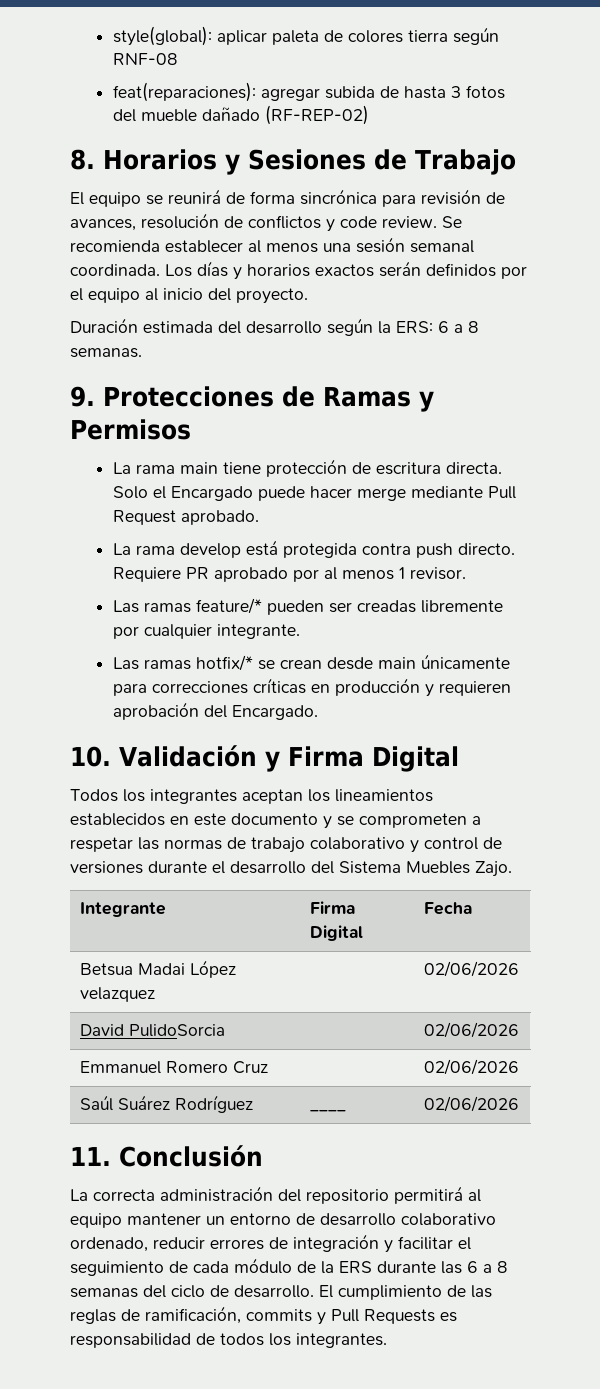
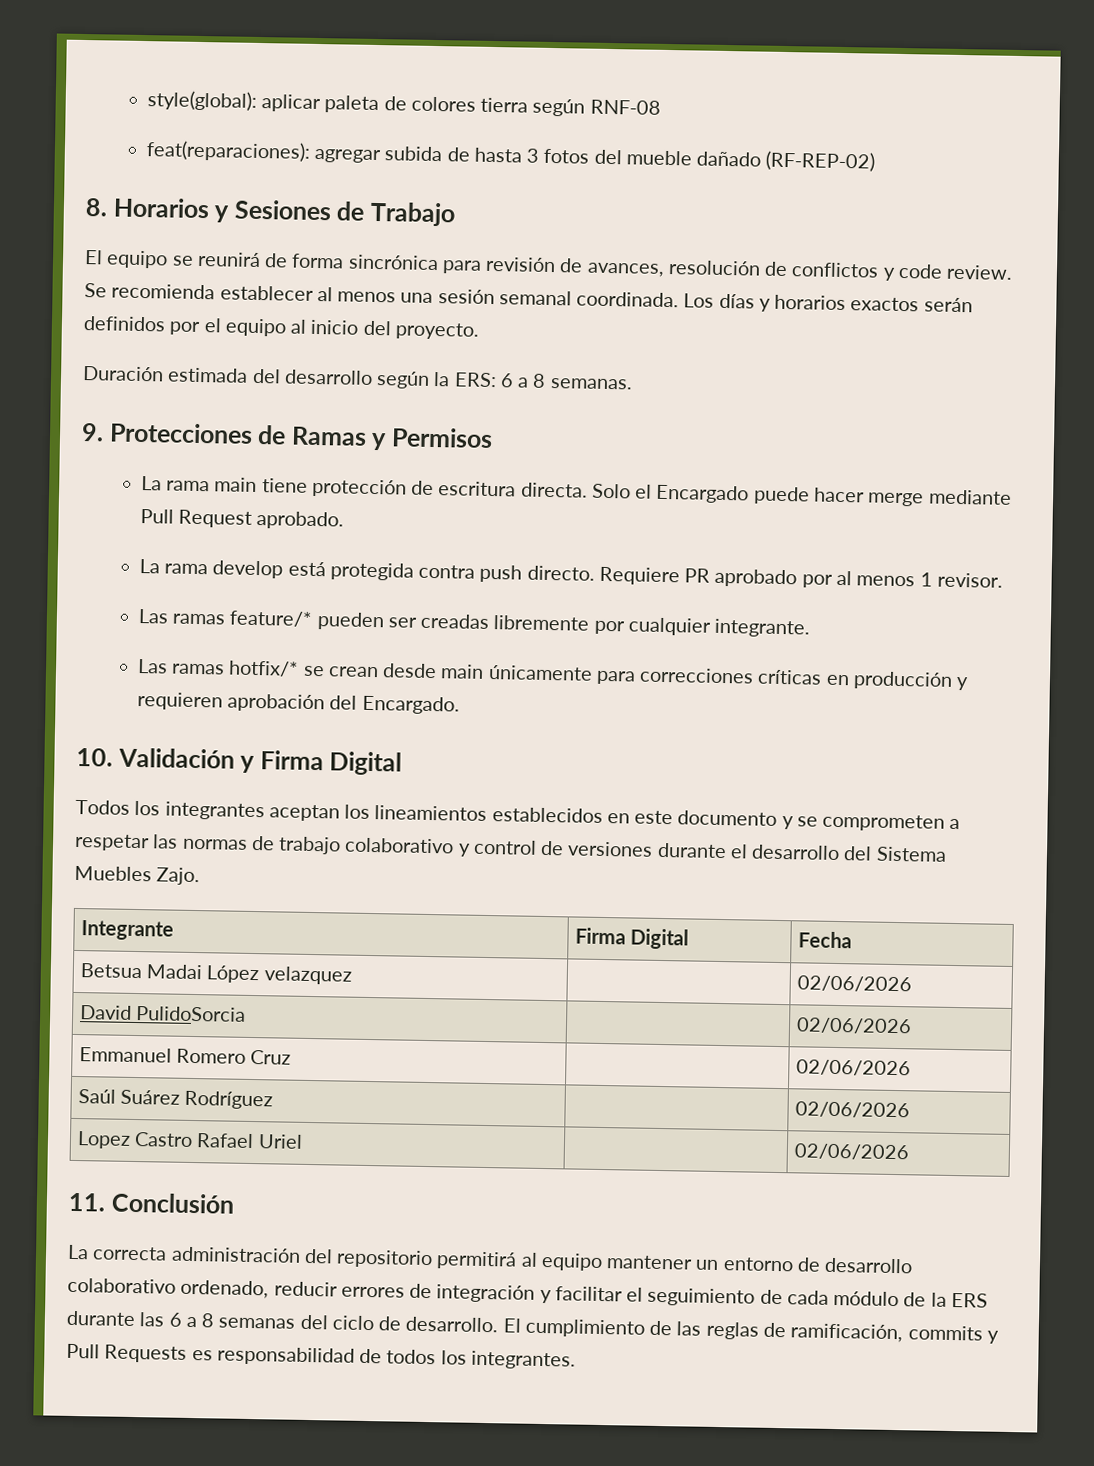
[309,1110,346,1112] ____ -> [794,1101,910,1119] [76,1131,303,1149] | 02/06/2026 // Lopez Castro Rafael Uriel |

